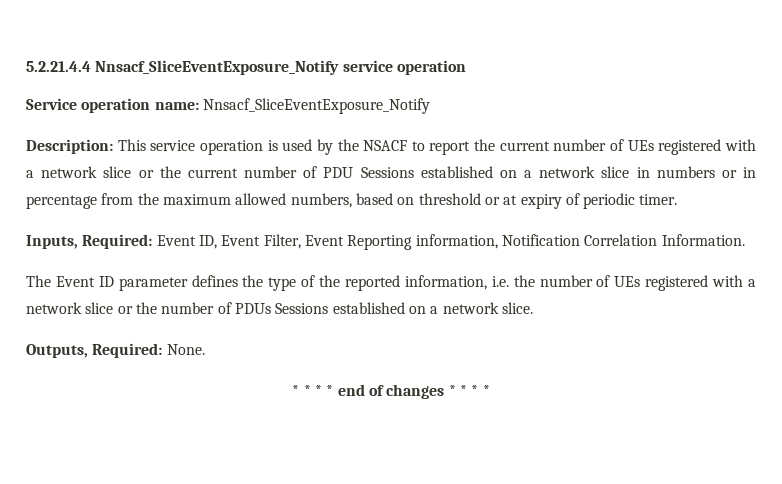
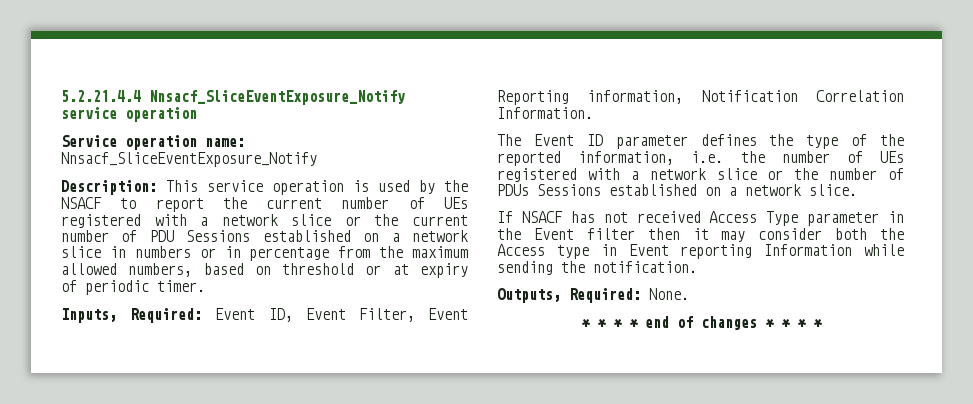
(533, 308) none -> [497,211,904,226] [497,228,904,242] [497,244,904,259] [497,261,697,275] // If NSACF has not received Access Type parameter in the Event filter then it may consider both the Access type in Event reporting Information while sending the notification.

